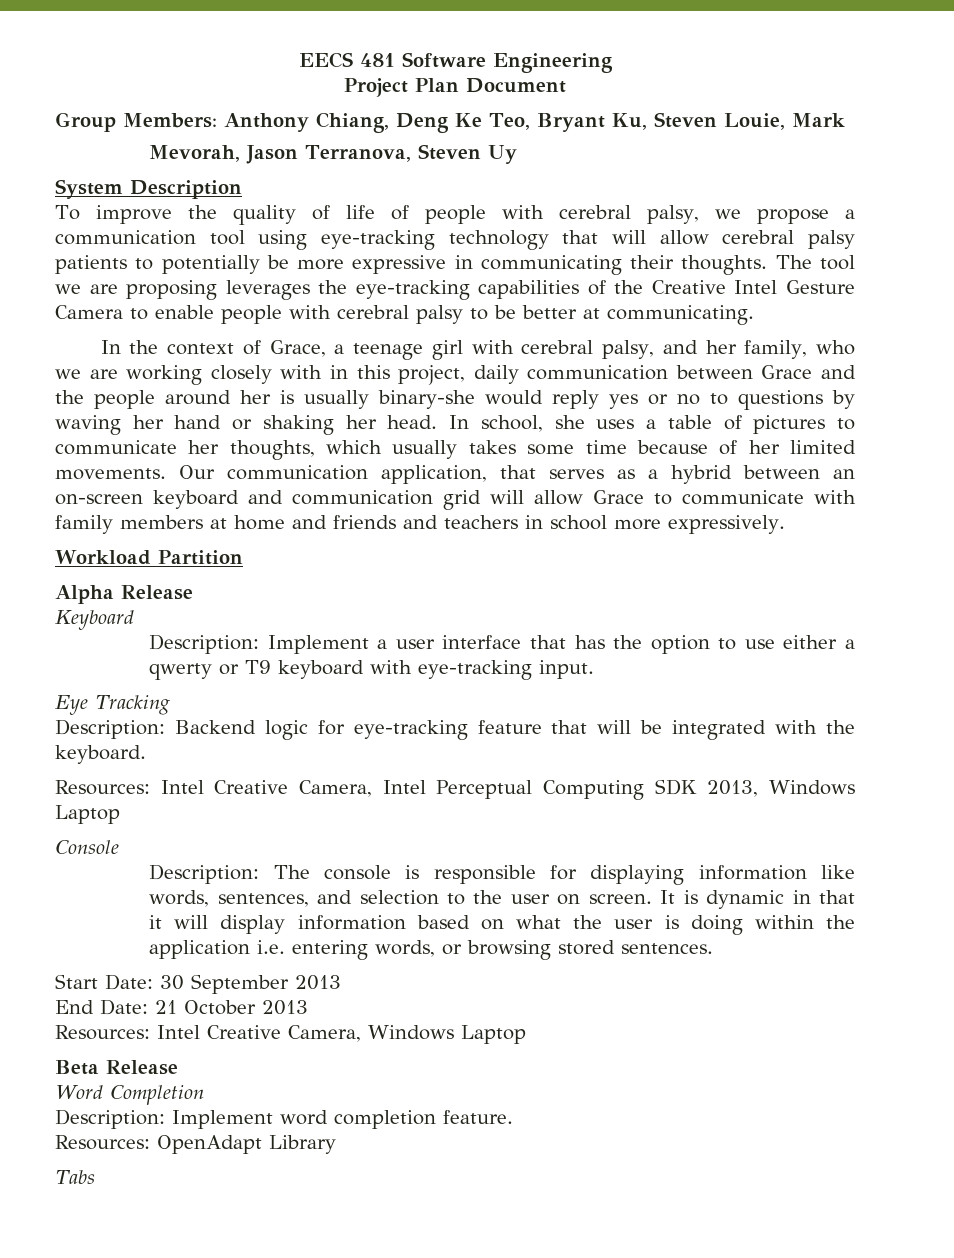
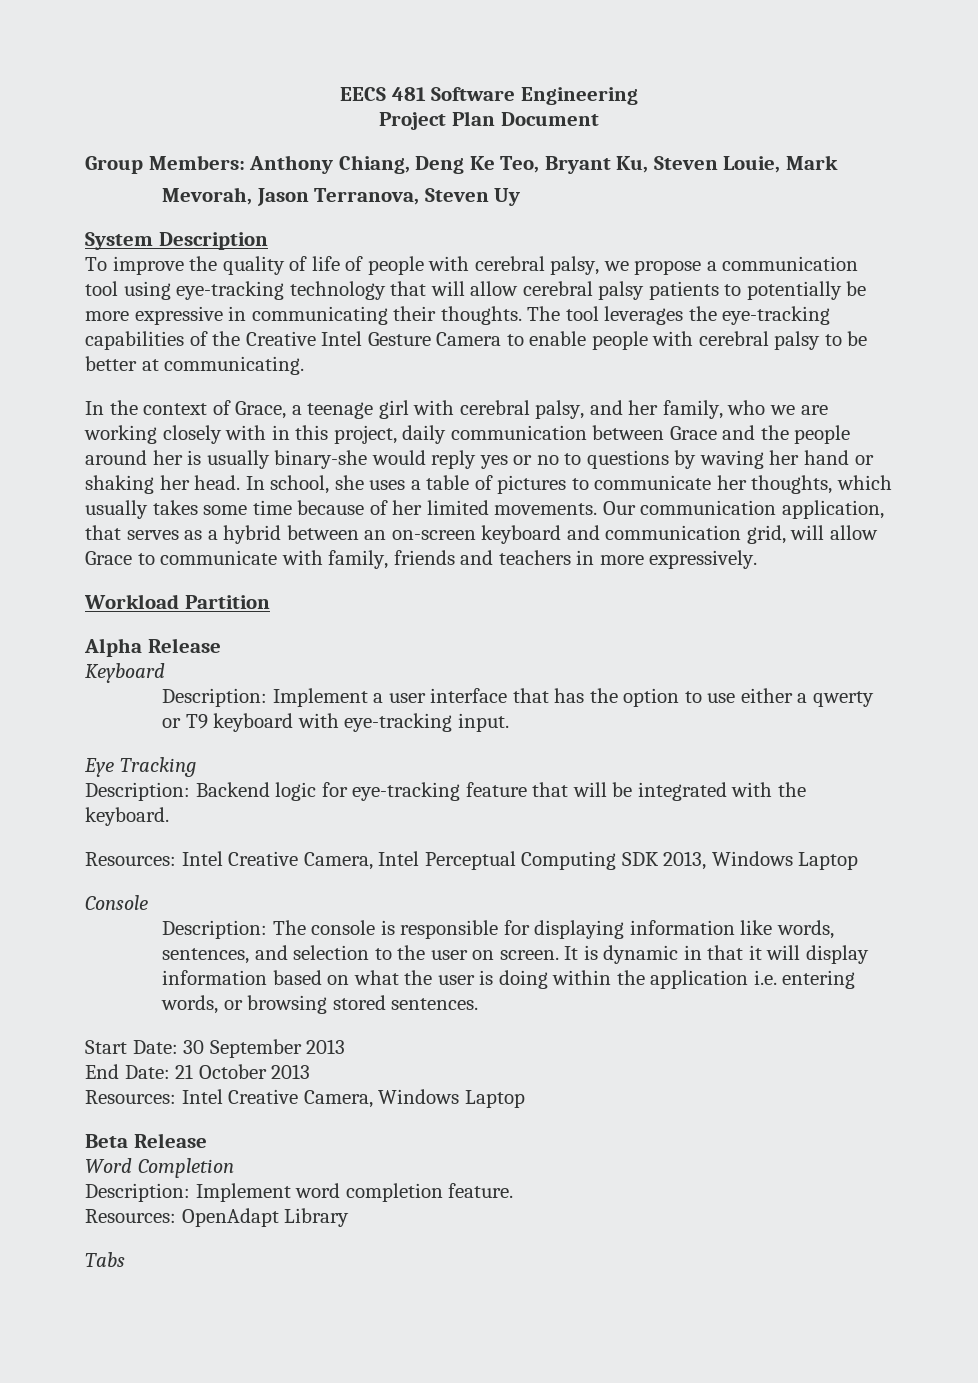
[55,280,218,300] we are proposing -> (599, 313) none
[443,490,481,510] grid -> [746,525,786,544] grid,
[55,515,327,534] family members at home and -> [328,550,389,569] family,
[550,515,607,530] school -> (595, 557) none

